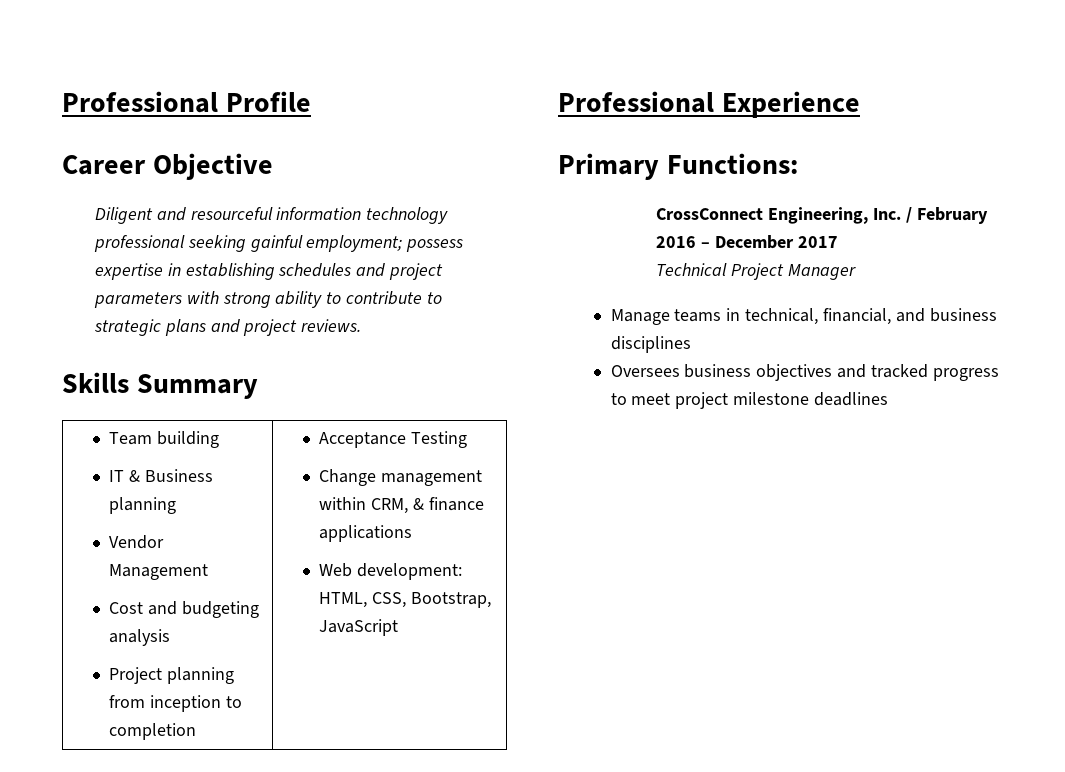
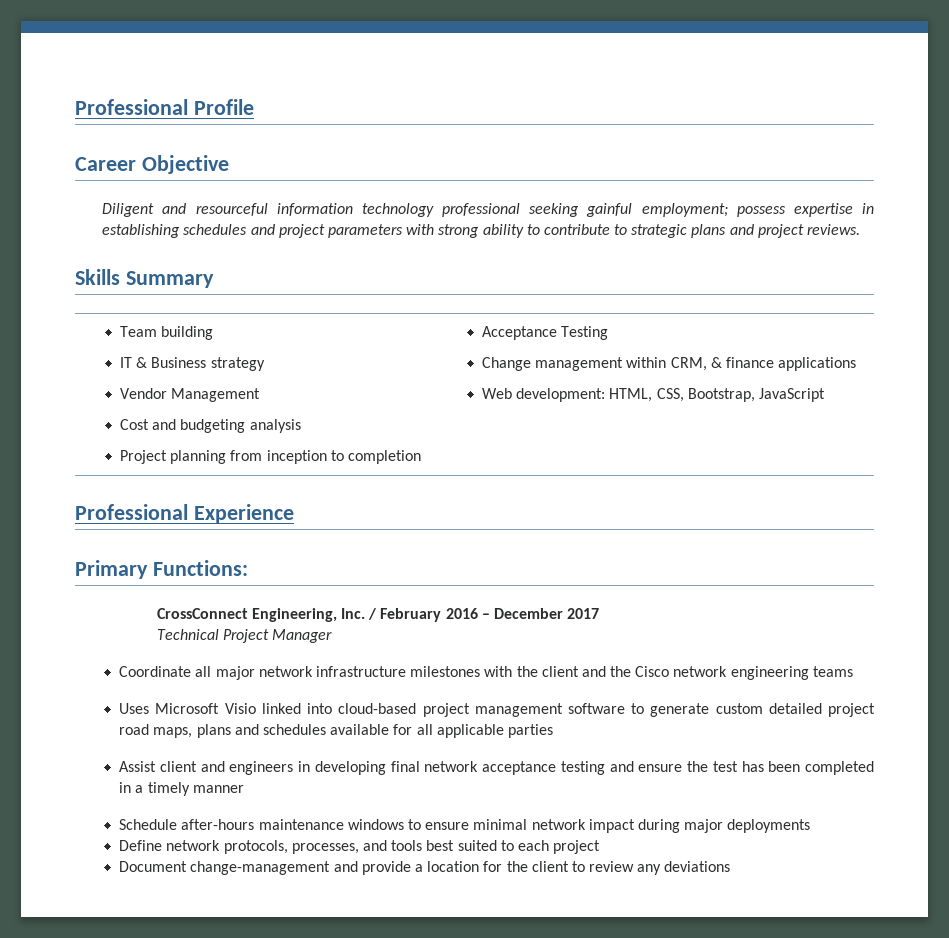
[109,497,177,514] planning -> [210,357,265,371] strategy
[610,308,997,325] [610,336,691,353] [610,364,999,381] [610,392,889,409] Manage teams in technical, financial, and business disciplines // Oversees business objectives and tracked progress to meet project milestone deadlines -> [119,666,853,680] [119,703,876,717] [119,724,553,738] [119,761,874,775] [119,782,244,796] [119,819,811,833] [119,840,601,854] [119,861,731,875] Coordinate all major network infrastructure milestones with the client and the Cisco network engineering teams // Uses Microsoft Visio linked into cloud-based project management software to generate custom detailed project road maps, plans and schedules available for all applicable parties // Assist client and engineers in developing final network acceptance testing and ensure the test has been completed in a timely manner // Schedule after-hours maintenance windows to ensure minimal network impact during major deployments // Define network protocols, processes, and tools best suited to each project // Document change-management and provide a location for the client to review any deviations

